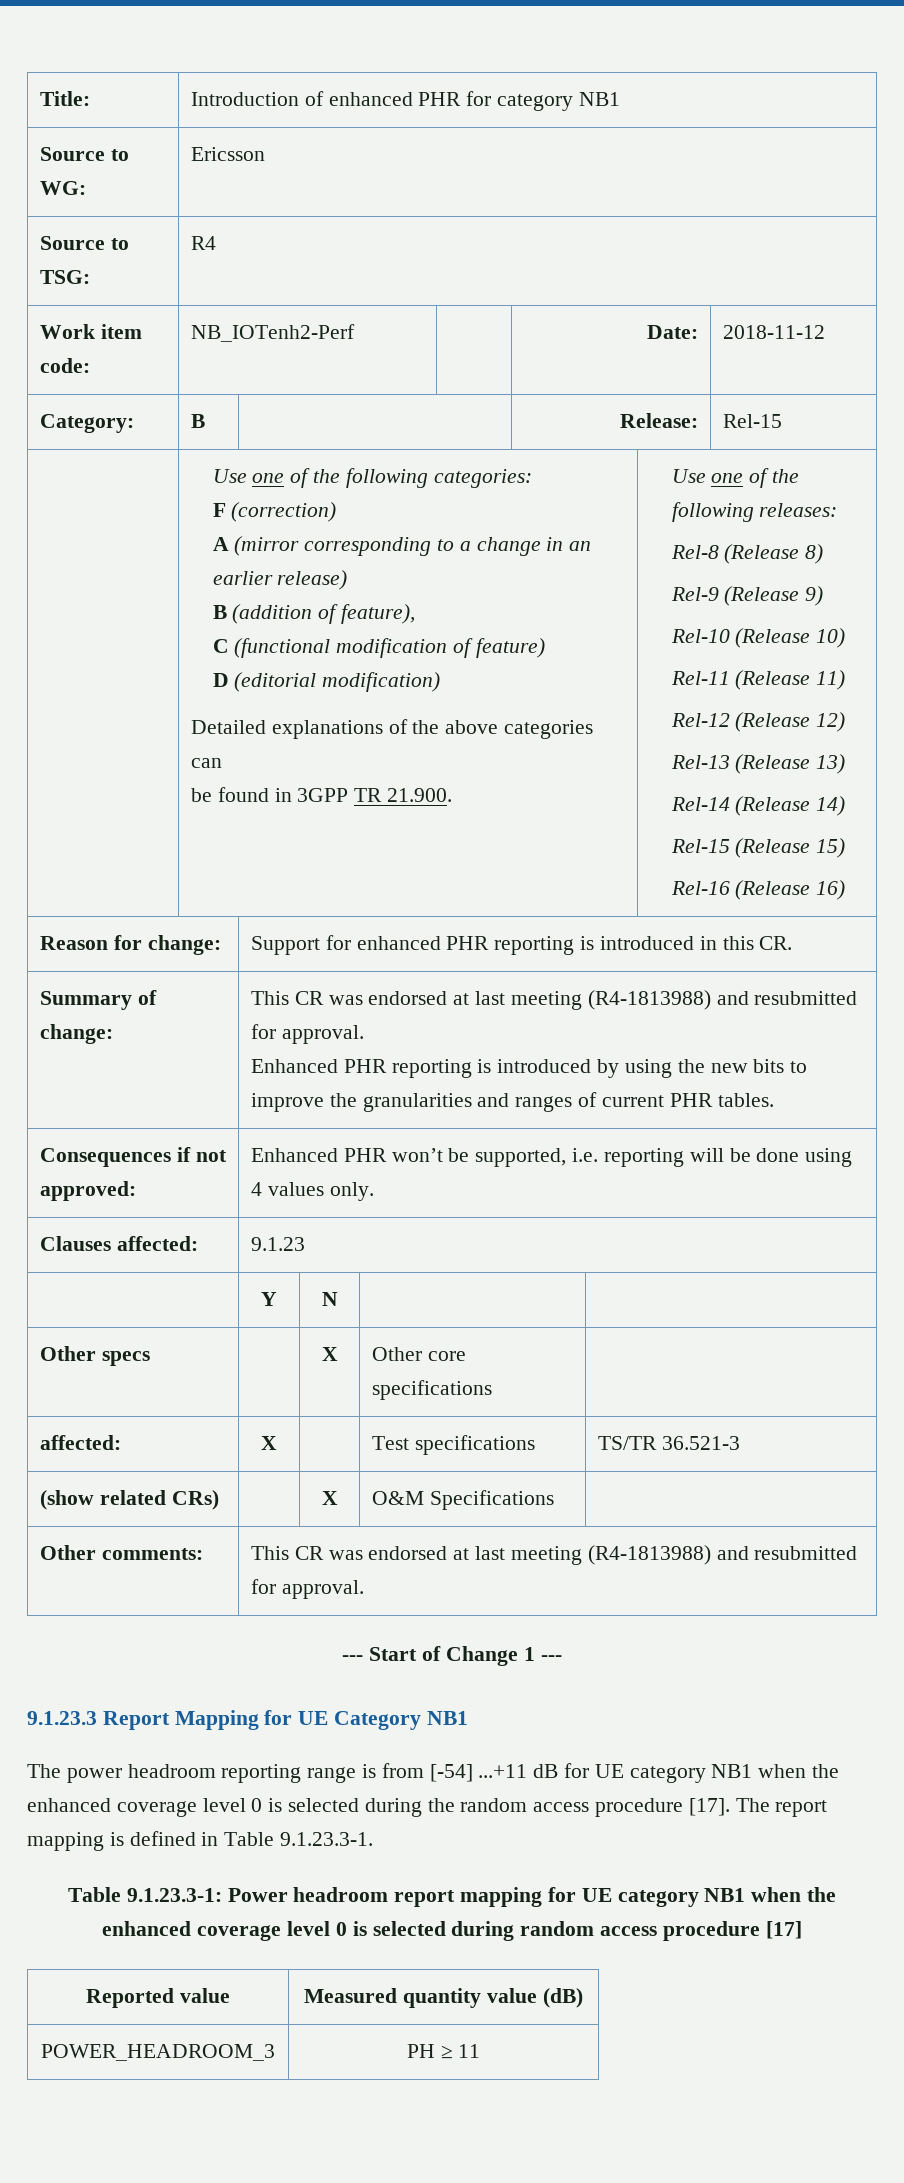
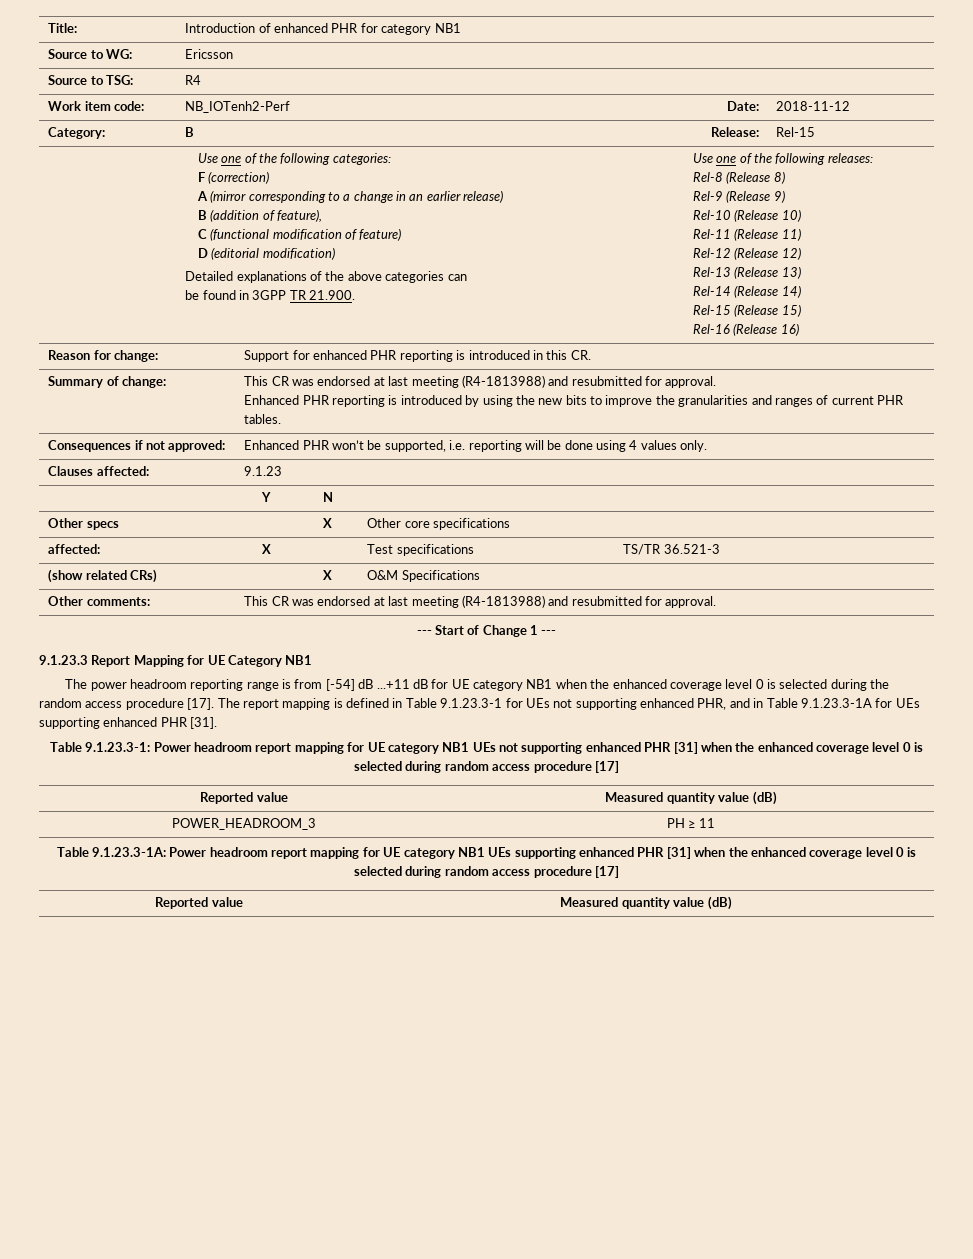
(473, 1773) none -> [358,679,374,689] dB
[280,1832,374,1846] 9.1.23.3-1. -> [440,698,920,710] [39,717,218,729] 9.1.23.3-1 for UEs not supporting enhanced PHR, and in Table 9.1.23.3-1A for UEs supporting enhanced PHR [31].
(746, 1895) none -> [472,742,698,754] UEs not supporting enhanced PHR [31]
(481, 2051) none -> [56,847,917,859] [354,866,619,878] [155,897,243,909] [560,896,732,910] // Table 9.1.23.3-1A: Power headroom report mapping for UE category NB1 UEs supporting enhanced PHR [31] when the enhanced coverage level 0 is selected during random access procedure [17] // Reported value | Measured quantity value (dB)

